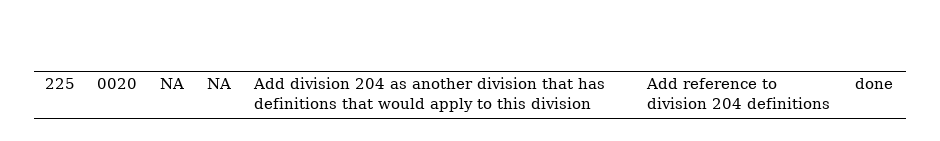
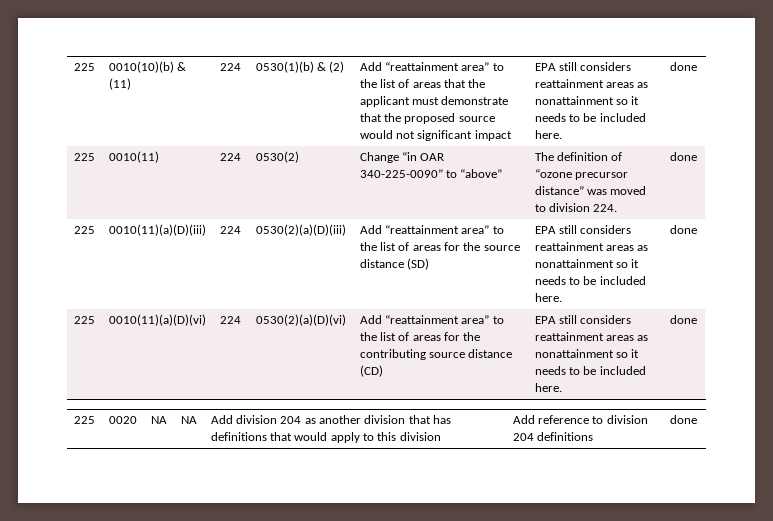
[44,78,75,89] 225 -> [73,63,95,71] [108,61,186,73] [108,78,131,90] [219,63,241,71] [255,61,345,73] [359,62,504,71] [359,79,486,88] [359,96,509,107] [359,113,495,124] [359,130,512,141] [534,62,632,71] [534,79,649,88] [534,96,640,105] [534,113,646,122] [534,130,562,139] [669,62,697,71] [73,153,95,161] [108,151,159,163] [219,153,241,161] [255,151,299,163] [359,152,445,163] [359,169,503,178] [534,152,623,161] [534,169,628,180] [534,186,647,195] [534,203,618,212] [669,152,697,161] [73,226,95,234] [108,224,206,236] [219,226,241,234] [255,224,346,236] [359,225,504,234] [359,242,520,251] [359,258,429,270] [534,225,632,234] [534,242,649,251] [534,259,640,268] [534,276,646,285] [534,293,562,302] [669,225,697,234] [73,316,95,324] [108,314,206,326] [219,316,241,324] [255,314,346,326] [359,315,504,324] [359,332,481,341] [359,349,513,360] [359,365,383,377] [534,315,632,324] [534,332,649,341] [534,349,640,358] [534,366,646,375] [534,383,562,392] [669,315,697,324] [73,416,95,424] 225 | 0010(10)(b) & (11) | 224 | 0530(1)(b) & (2) | Add “reattainment area” to the list of areas that the applicant must demonstrate that the proposed source would not significant impact | EPA still considers reattainment areas as nonattainment so it needs to be included here. | done // 225 | 0010(11) | 224 | 0530(2) | Change “in OAR 340-225-0090” to “above” | The definition of “ozone precursor distance” was moved to division 224. | done // 225 | 0010(11)(a)(D)(iii) | 224 | 0530(2)(a)(D)(iii) | Add “reattainment area” to the list of areas for the source distance (SD) | EPA still considers reattainment areas as nonattainment so it needs to be included here. | done // 225 | 0010(11)(a)(D)(vi) | 224 | 0530(2)(a)(D)(vi) | Add “reattainment area” to the list of areas for the contributing source distance (CD) | EPA still considers reattainment areas as nonattainment so it needs to be included here. | done // 225

